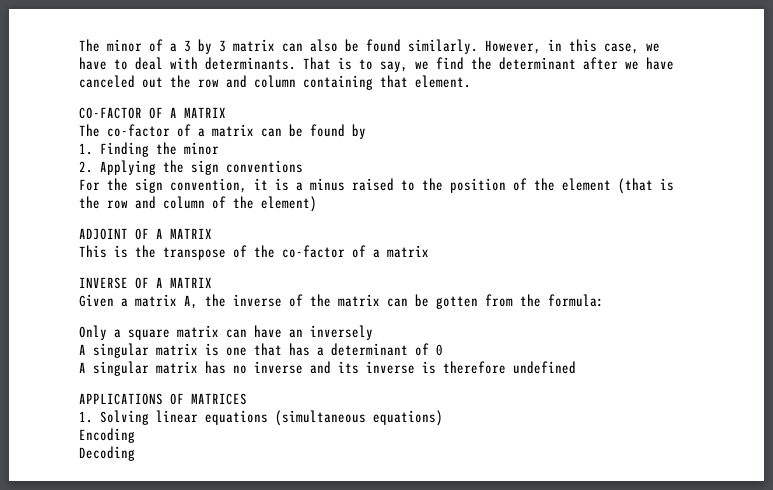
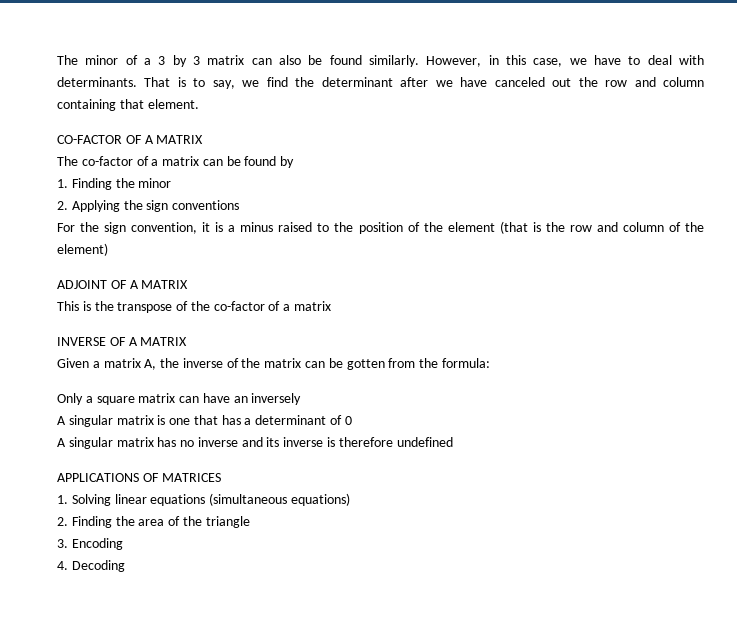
(443, 418) none -> [57,516,250,528] [57,539,68,548] 2. Finding the area of the triangle // 3.
(135, 435) none -> [57,561,68,570] 4.

